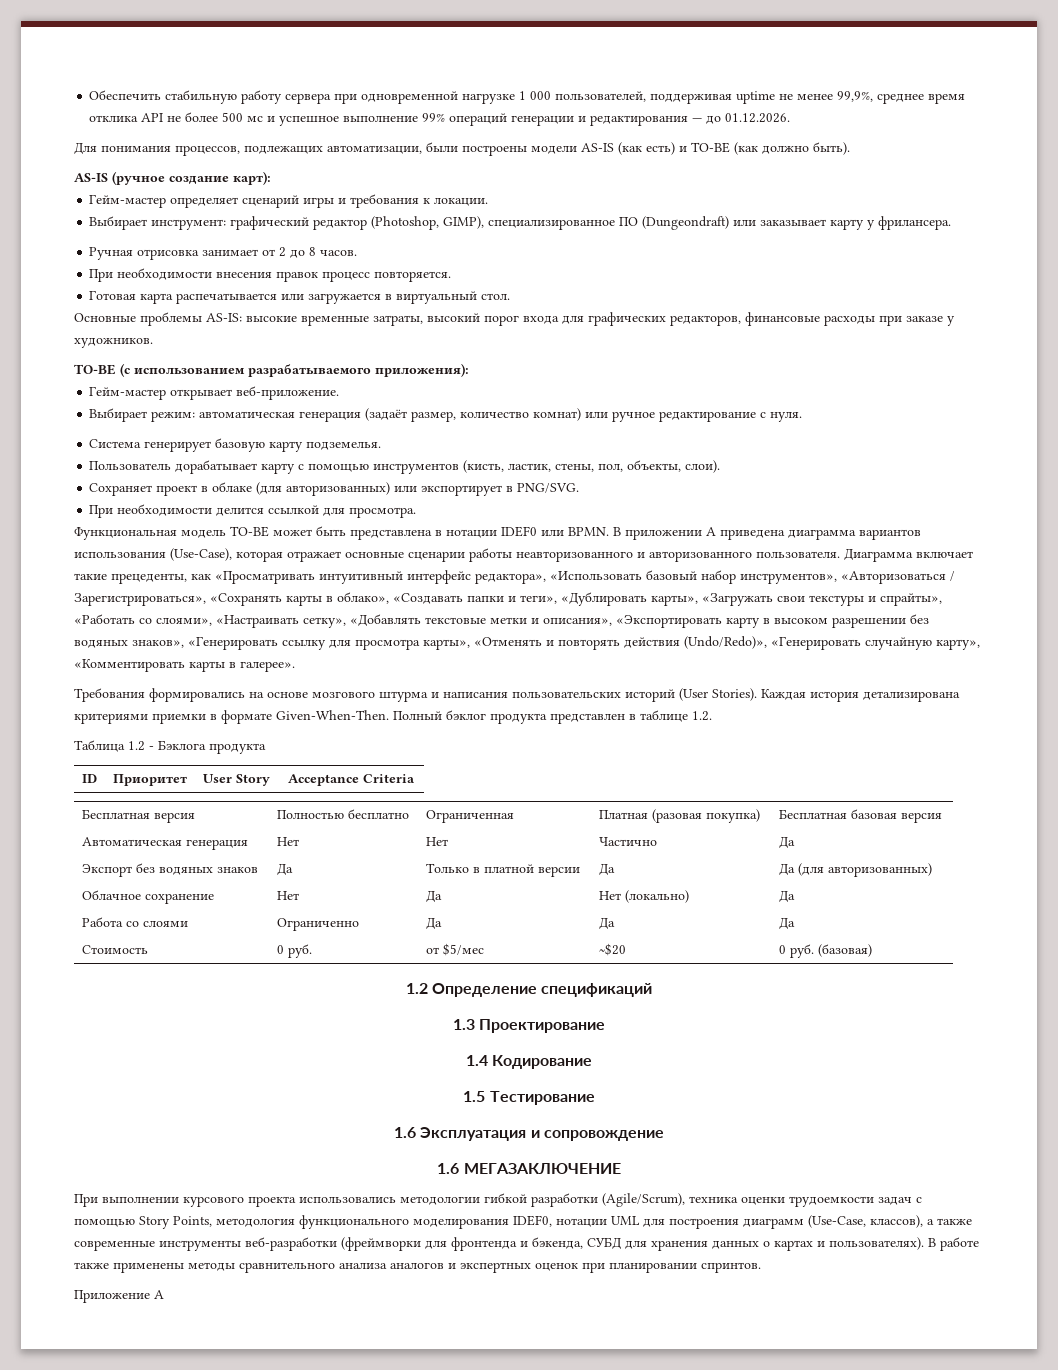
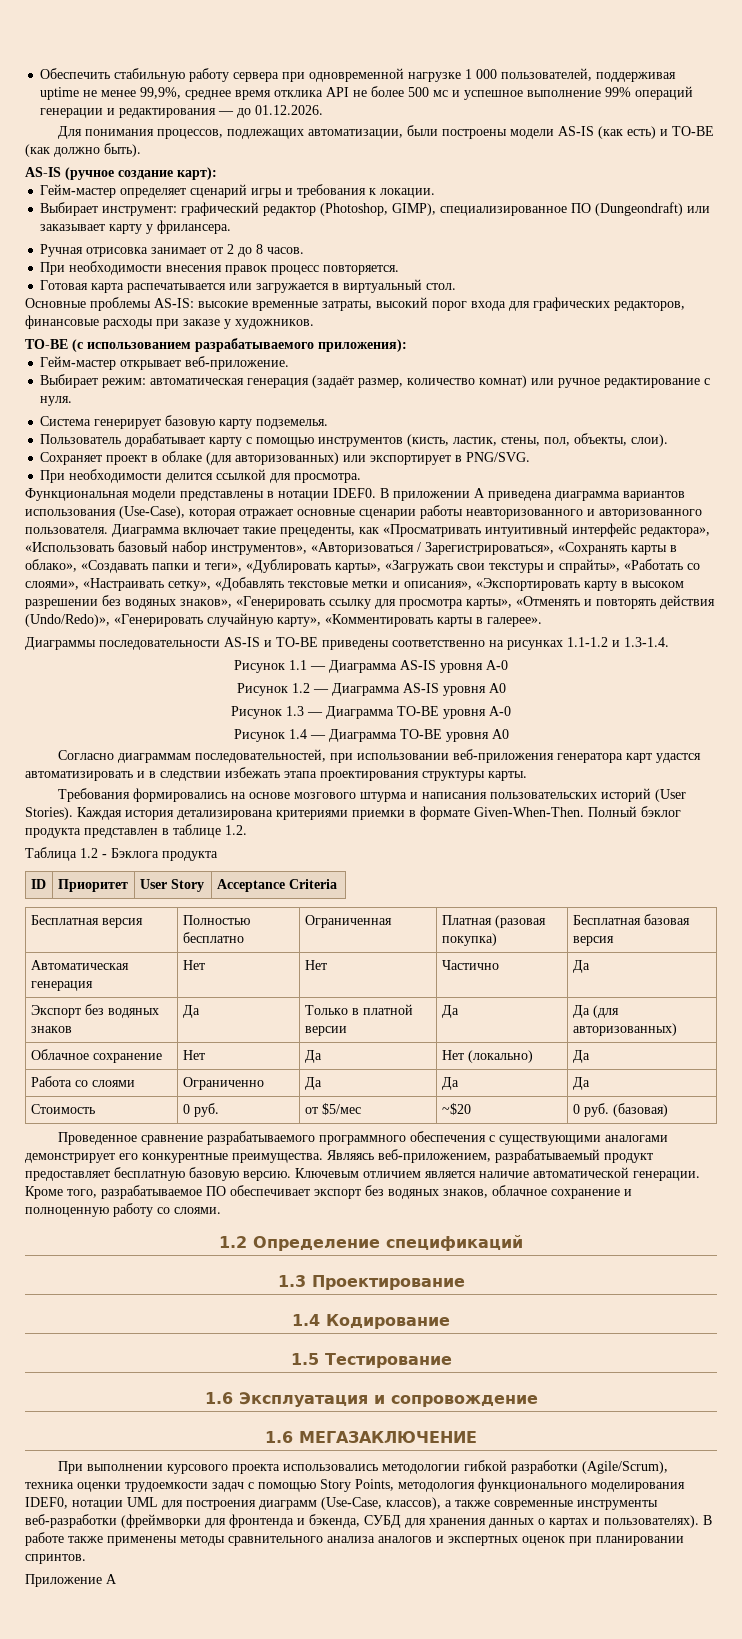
[181,526,609,540] модель TO-BE может быть представлена в нотации IDEF0 или BPMN. -> [132,488,376,501] модели представлены в нотации IDEF0.
(295, 666) none -> [25,637,669,650] [234,660,508,673] [236,683,506,696] [231,706,511,719] [233,729,509,742] [57,749,701,763] [25,767,527,781] // Диаграммы последовательности AS-IS и TO-BE приведены соответственно на рисунках 1.1-1.2 и 1.3-1.4. // Рисунок 1.1 — Диаграмма AS-IS уровня A-0 // Рисунок 1.2 — Диаграмма AS-IS уровня А0 // Рисунок 1.3 — Диаграмма TO-BE уровня A-0 // Рисунок 1.4 — Диаграмма TO-BE уровня A0 // Согласно диаграммам последовательностей, при использовании веб-приложения генератора карт удастся автоматизировать и в следствии избежать этапа проектирования структуры карты.
(872, 950) none -> [57,1131,668,1145] [25,1149,653,1163] [25,1167,700,1181] [25,1185,632,1199] [25,1203,221,1217] // Проведенное сравнение разрабатываемого программного обеспечения с существующими аналогами демонстрирует его конкурентные преимущества. Являясь веб-приложением, разрабатываемый продукт предоставляет бесплатную базовую версию. Ключевым отличием является наличие автоматической генерации. Кроме того, разрабатываемое ПО обеспечивает экспорт без водяных знаков, облачное сохранение и полноценную работу со слоями.

